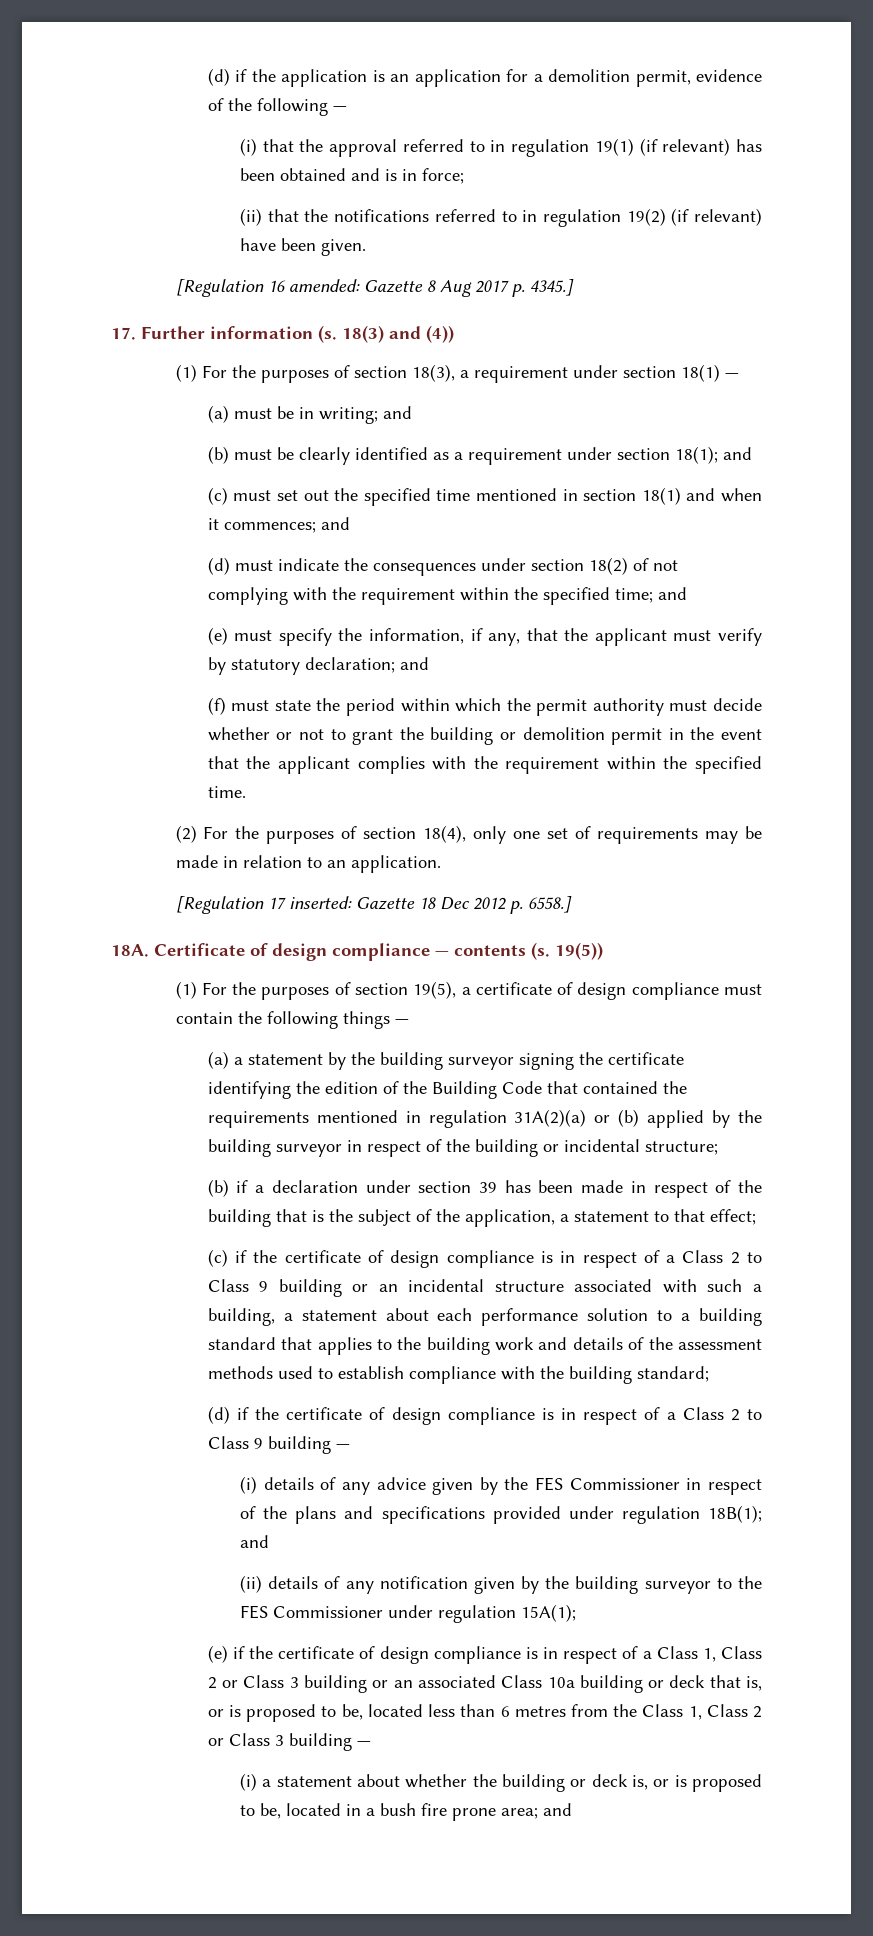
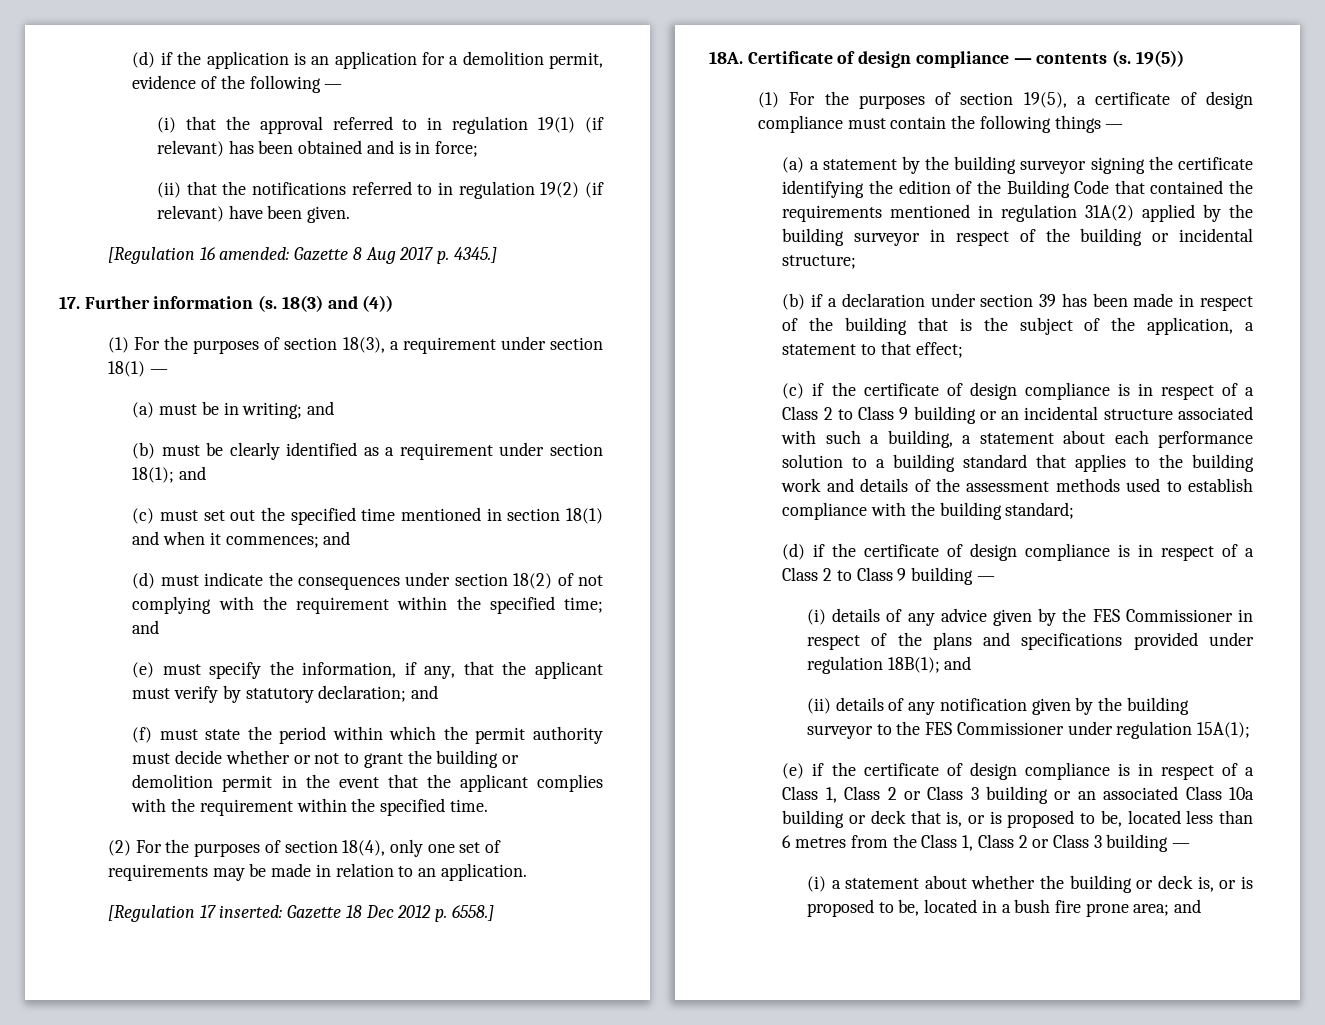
[514,1109,640,1127] 31A(2)(a) or (b) -> [1085,205,1135,221] 31A(2)

